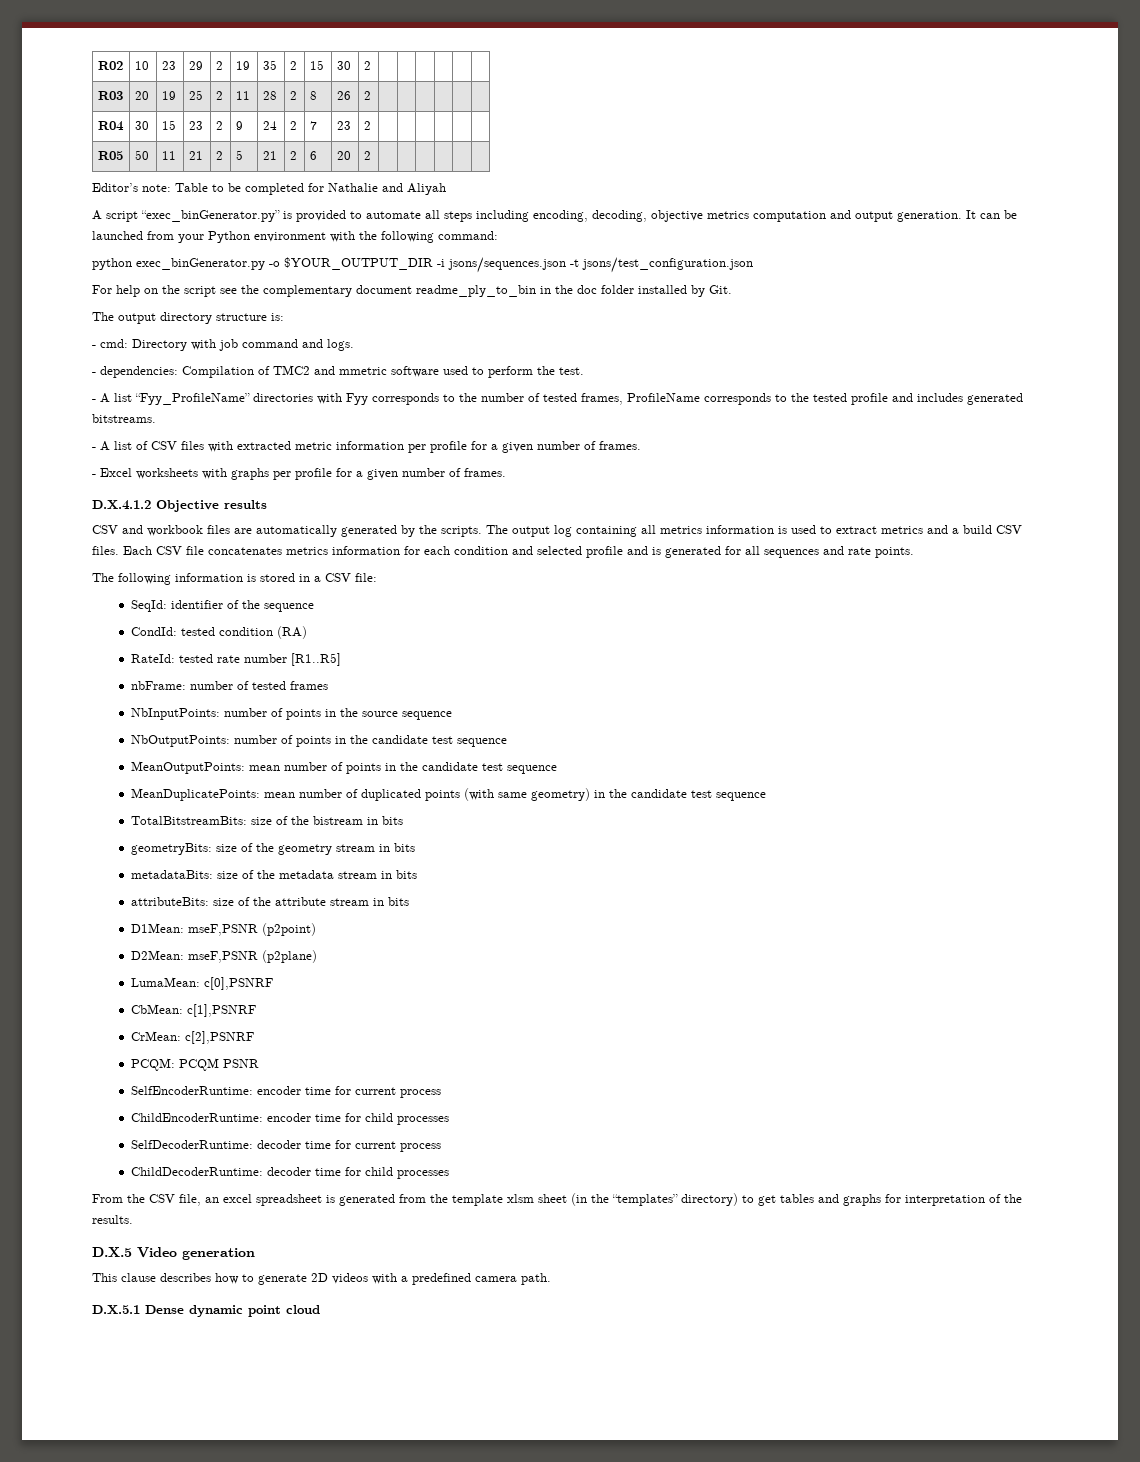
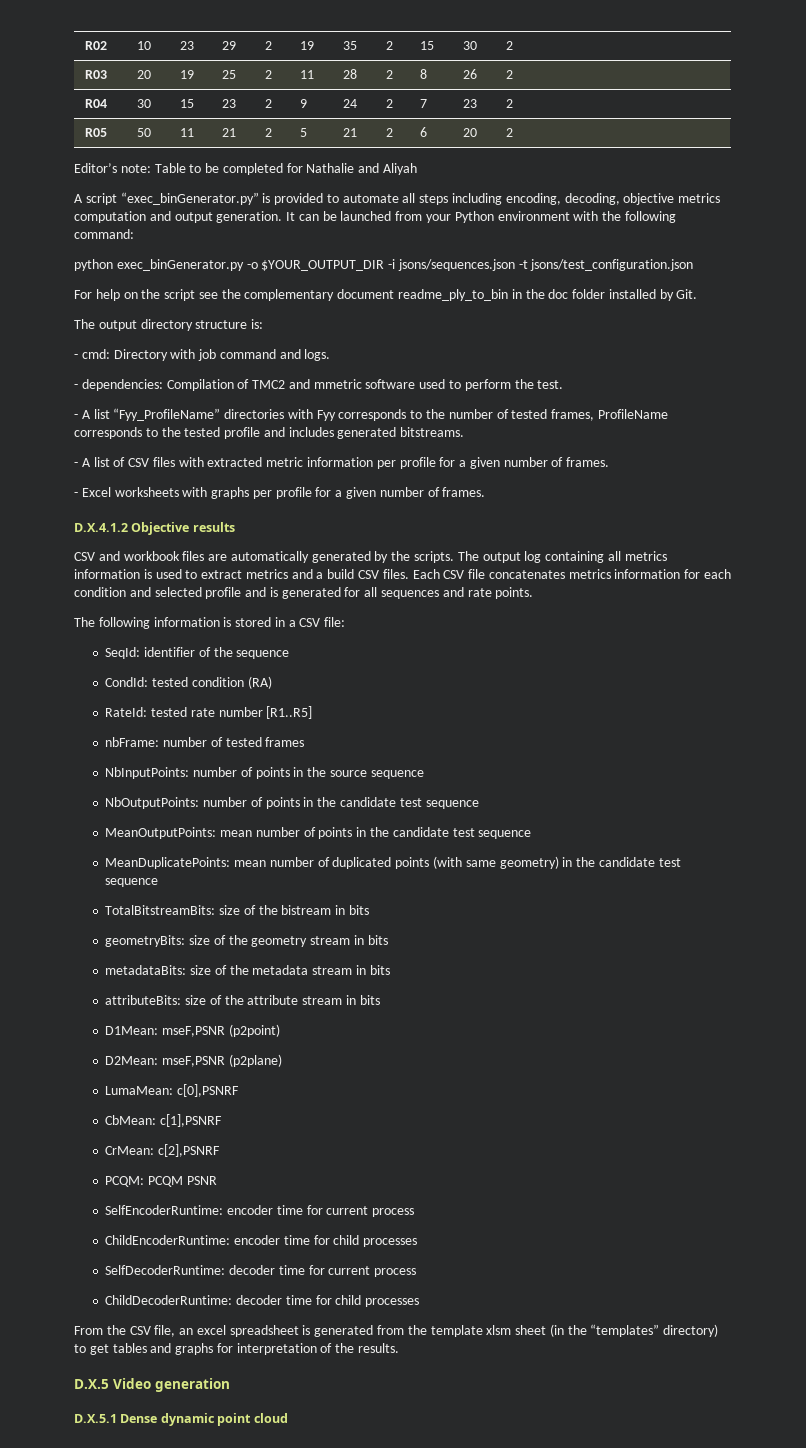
[92,1273,551,1285] // This clause describes how to generate 2D videos with a predefined camera path. -> (230, 1385) none

